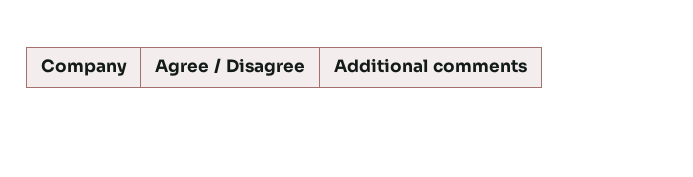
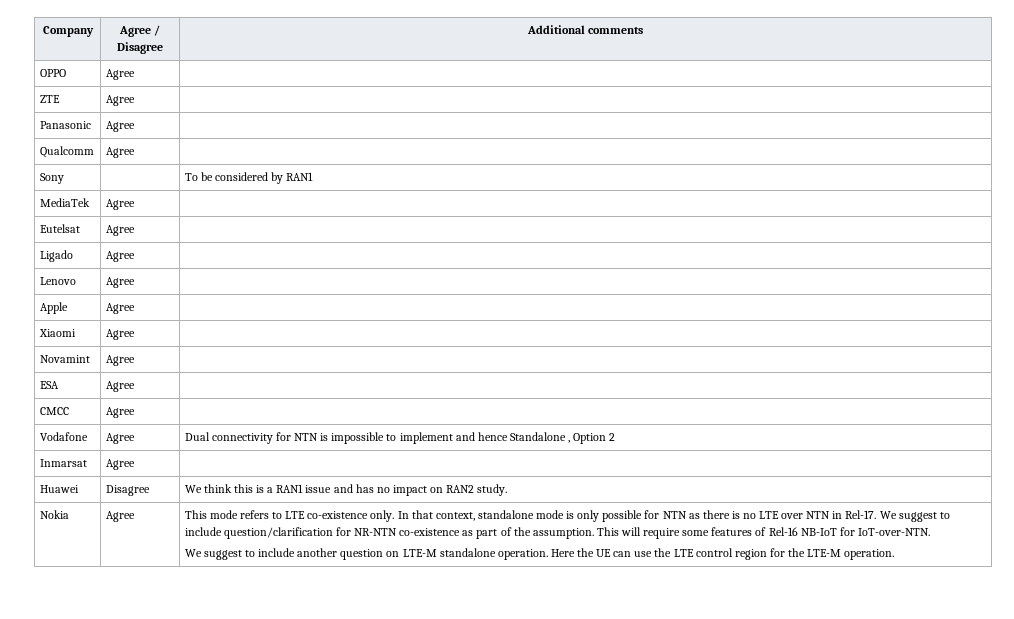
(527, 66) none -> [39,69,66,77] [105,69,135,80] [39,95,60,103] [105,95,135,106] [39,121,91,129] [105,121,135,132] [39,146,94,158] [105,147,135,158] [39,173,64,184] [184,172,314,184] [39,198,90,207] [105,199,135,210] [39,224,80,233] [105,225,135,236] [39,250,73,262] [105,251,135,262] [39,277,76,285] [105,277,135,288] [39,302,68,314] [105,303,135,314] [38,329,76,337] [105,329,135,340] [39,355,90,363] [105,355,135,366] [39,381,59,389] [105,381,135,392] [39,407,69,415] [105,407,135,418] [39,432,88,441] [105,433,135,444] [184,432,616,444] [39,459,87,467] [105,459,135,470] [39,485,79,493] [105,485,150,496] [184,484,508,496] [39,510,69,519] [105,511,135,522] [184,510,950,522] [184,527,930,539] [184,548,895,560] // OPPO | Agree | // ZTE | Agree | // Panasonic | Agree | // Qualcomm | Agree | // Sony | | To be considered by RAN1 // MediaTek | Agree | // Eutelsat | Agree | // Ligado | Agree | // Lenovo | Agree | // Apple | Agree | // Xiaomi | Agree | // Novamint | Agree | // ESA | Agree | // CMCC | Agree | // Vodafone | Agree | Dual connectivity for NTN is impossible to implement and hence Standalone , Option 2 // Inmarsat | Agree | // Huawei | Disagree | We think this is a RAN1 issue and has no impact on RAN2 study. // Nokia | Agree | This mode refers to LTE co-existence only. In that context, standalone mode is only possible for NTN as there is no LTE over NTN in Rel-17. We suggest to include question/clarification for NR-NTN co-existence as part of the assumption. This will require some features of Rel-16 NB-IoT for IoT-over-NTN. // We suggest to include another question on LTE-M standalone operation. Here the UE can use the LTE control region for the LTE-M operation.

